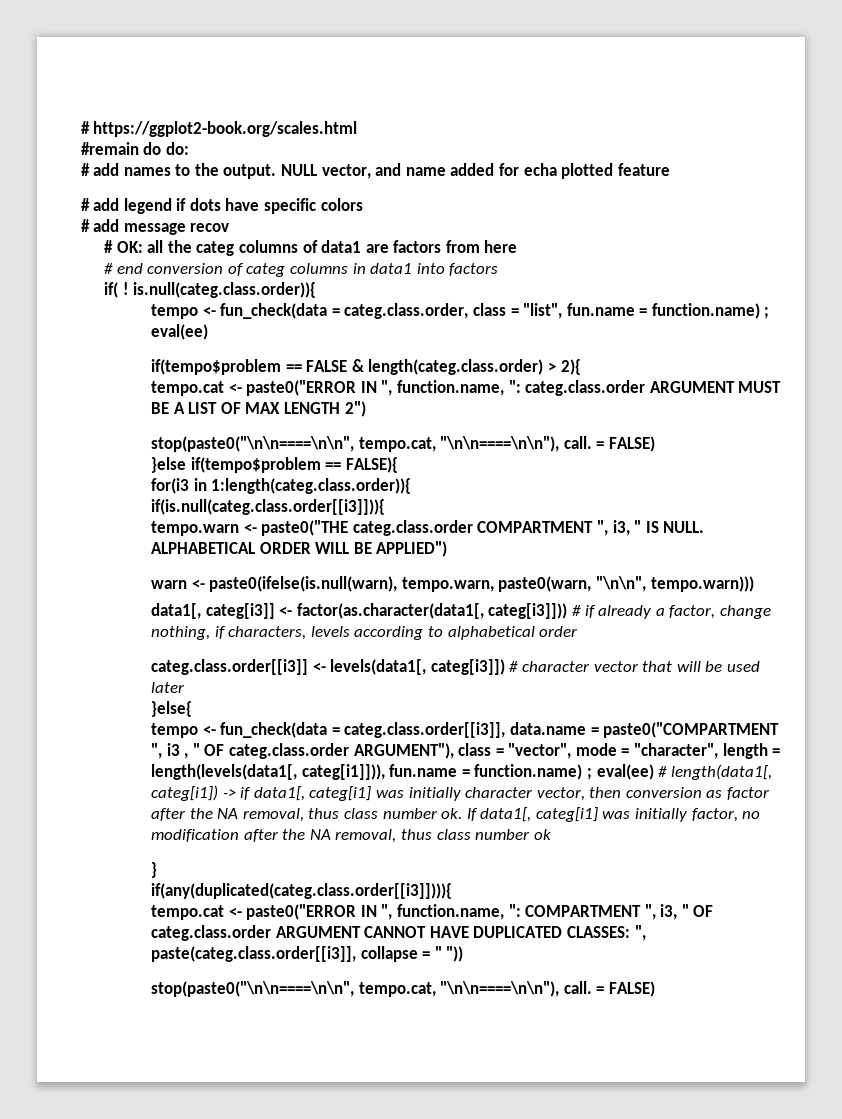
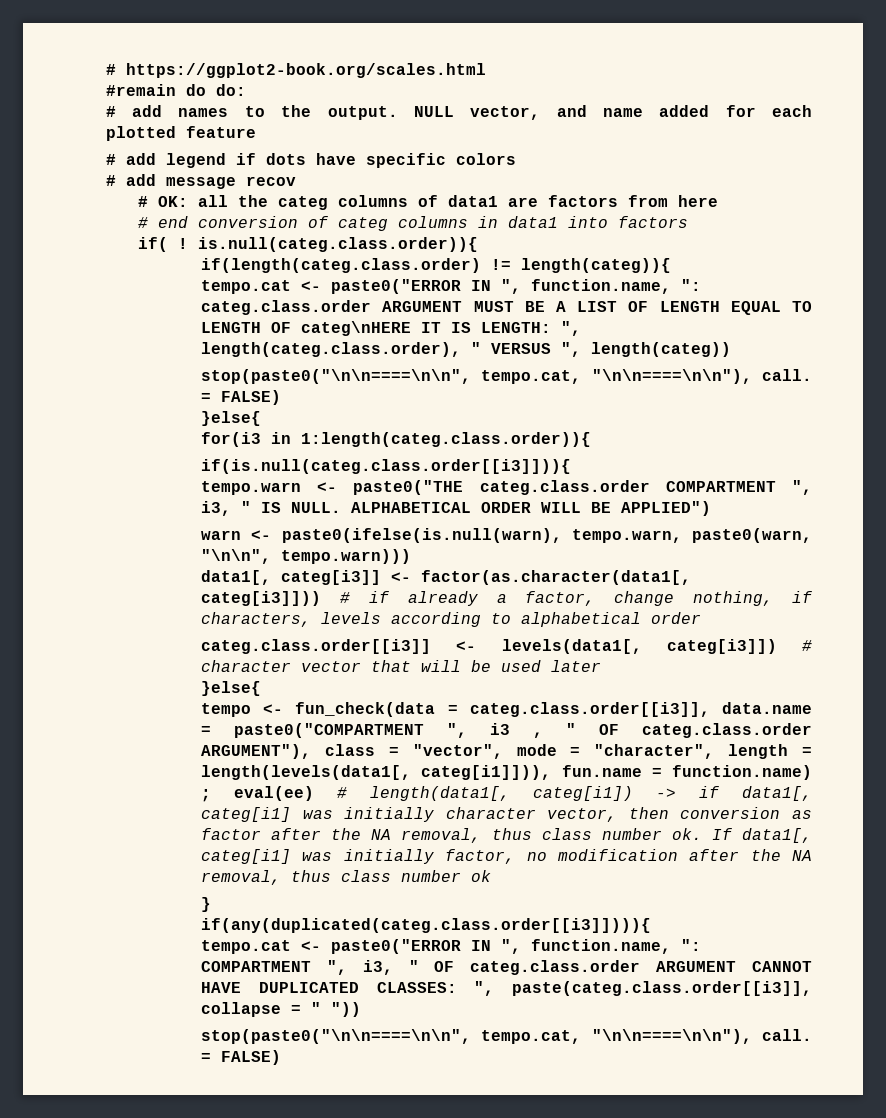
[523,163,557,176] echa -> [771,105,812,117] each
[150,303,770,319] [150,324,208,340] [150,359,581,375] tempo <- fun_check(data = categ.class.order, class = "list", fun.name = function.name) ; eval(ee) // if(tempo$problem == FALSE & length(categ.class.order) > 2){ -> [201,258,672,273] if(length(categ.class.order) != length(categ)){
[245,401,366,417] MAX LENGTH 2") -> [659,301,813,315] [201,321,582,336] [201,342,732,357] LENGTH EQUAL TO LENGTH OF categ\nHERE IT IS LENGTH: ", length(categ.class.order), " VERSUS ", length(categ))
[150,457,398,473] }else if(tempo$problem == FALSE){ -> [201,411,262,426] }else{

